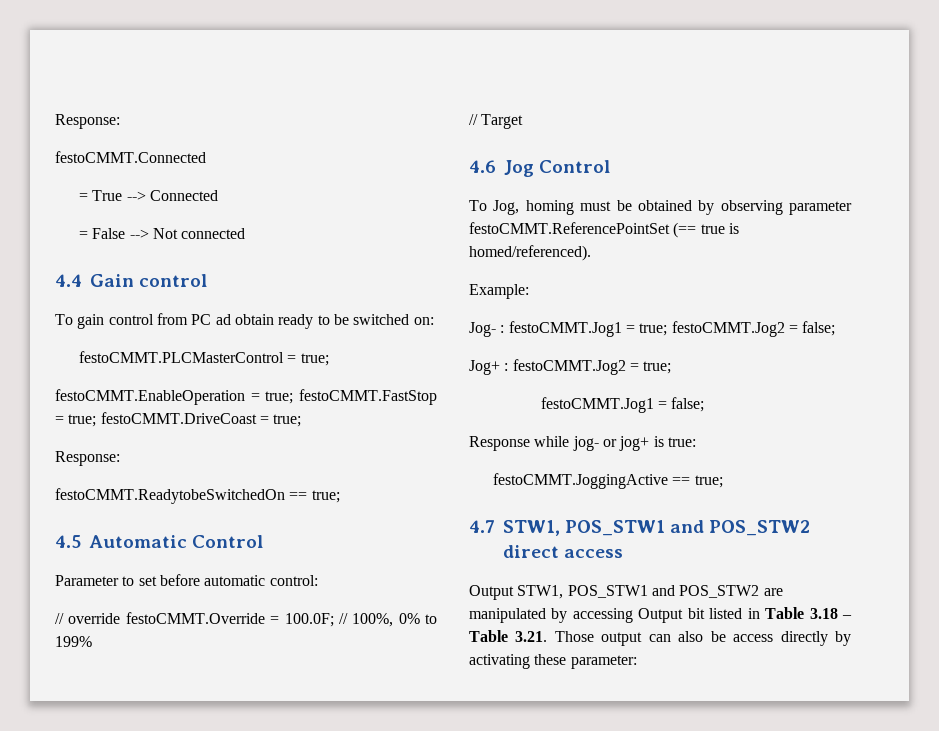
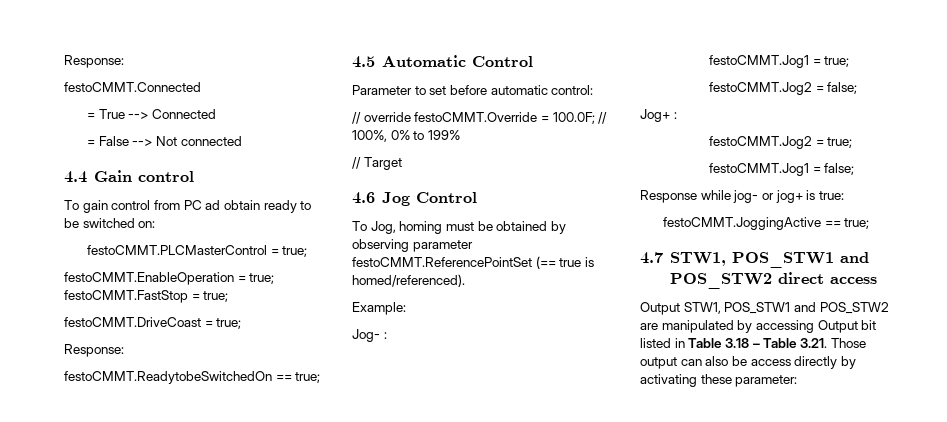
(97, 420) none -> (229, 296) //
(505, 329) none -> (387, 335) //
(668, 329) none -> (850, 61) //
(509, 367) none -> (677, 115) //

